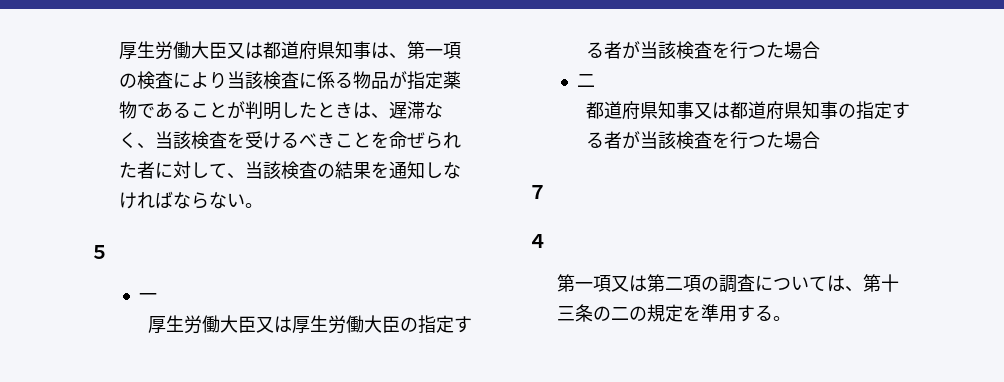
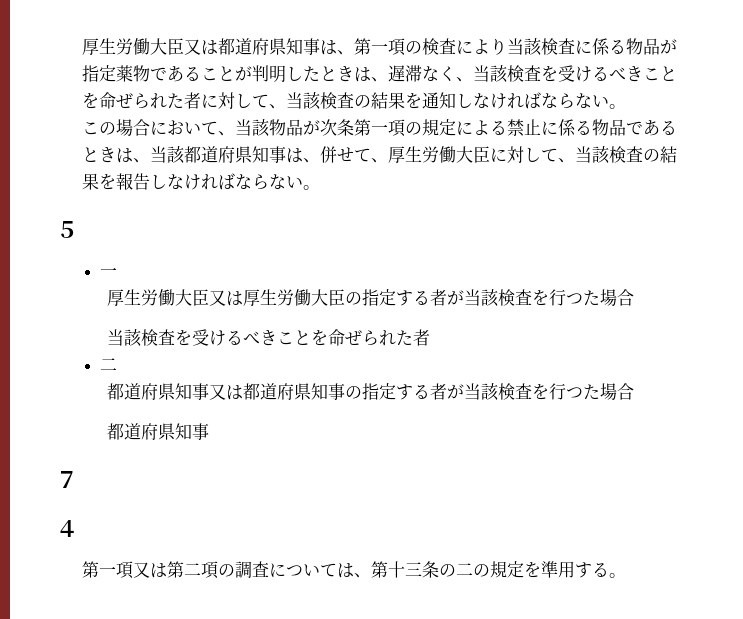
(264, 205) none -> [81,119,677,137] [81,146,677,164] [81,173,320,190] // この場合において、当該物品が次条第一項の規定による禁止に係る物品であるときは、当該都道府県知事は、併せて、厚生労働大臣に対して、当該検査の結果を報告しなければならない。
(821, 50) none -> [107,329,431,347] // 当該検査を受けるべきことを命ぜられた者
(821, 140) none -> [107,423,210,440] // 都道府県知事

